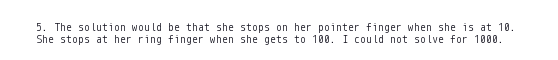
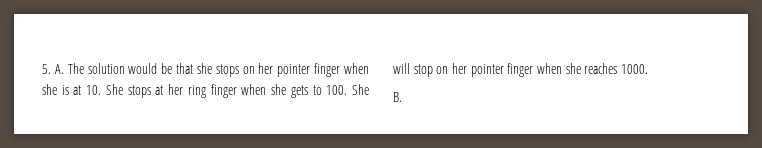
(48, 27) none -> [54,64,64,74] A.
[342,35,468,43] I could not solve for -> [352,84,369,95] [393,63,618,77] She will stop on her pointer finger when she reaches
(504, 39) none -> [393,92,402,102] // B.

